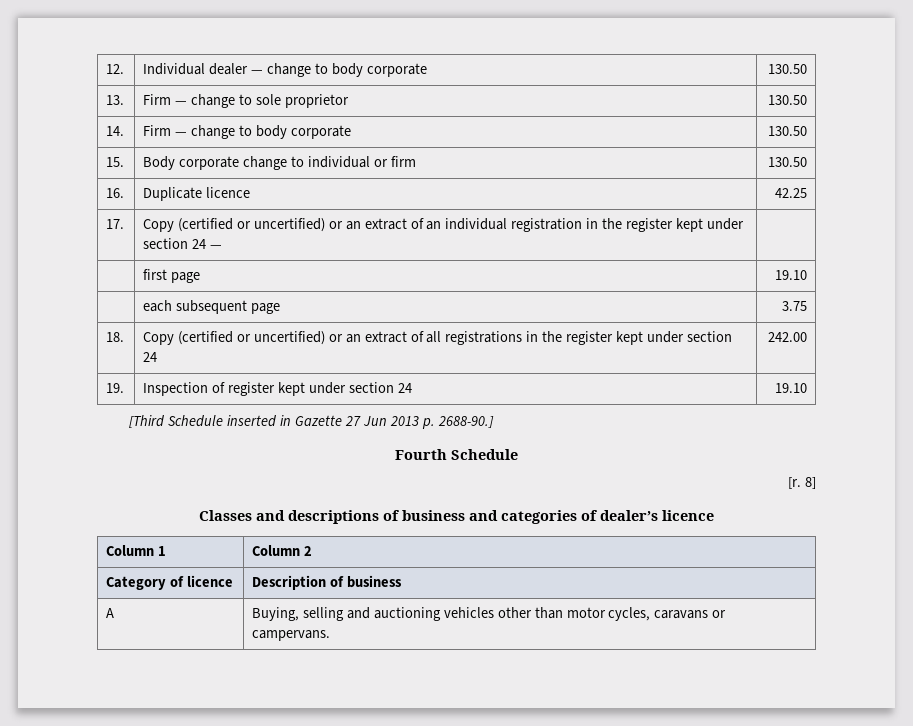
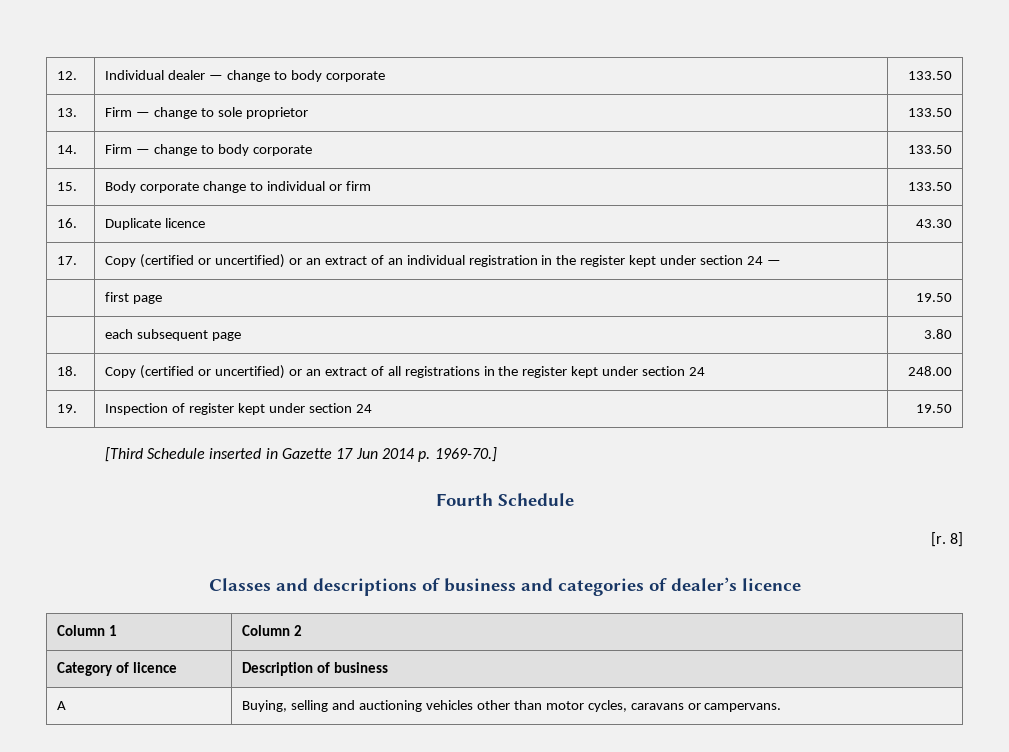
[767,64,807,74] 130.50 -> [907,71,952,80] 133.50
[767,95,807,105] 130.50 -> [907,108,952,117] 133.50
[767,126,807,136] 130.50 -> [907,145,952,154] 133.50
[767,157,807,167] 130.50 -> [907,182,952,191] 133.50
[774,188,807,198] 42.25 -> [915,219,952,228] 43.30
[774,270,807,280] 19.10 -> [915,293,952,302] 19.50
[781,301,807,311] 3.75 -> [923,329,952,339] 3.80
[767,332,807,342] 242.00 -> [907,366,952,376] 248.00
[774,383,807,393] 19.10 -> [915,404,952,413] 19.50
[344,416,494,429] 27 Jun 2013 p. 2688-90.] -> [336,447,497,462] 17 Jun 2014 p. 1969-70.]

